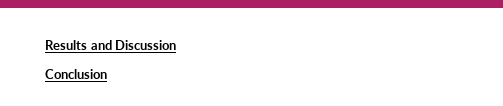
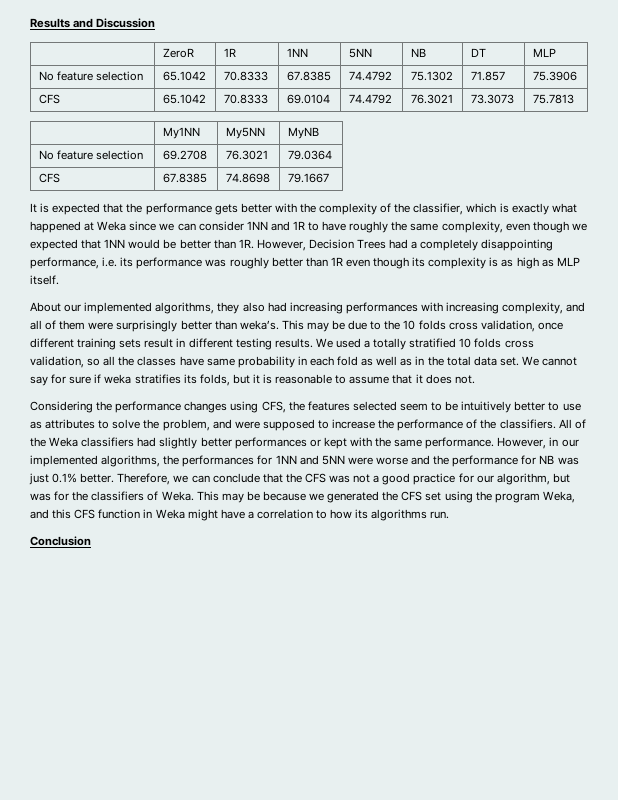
(177, 45) none -> [162,48,194,58] [223,48,236,57] [286,48,308,57] [348,48,372,58] [410,48,426,57] [470,48,486,57] [532,48,556,57] [38,71,143,81] [162,71,206,81] [223,71,268,81] [286,71,331,81] [348,71,392,81] [410,71,453,81] [470,71,505,81] [532,71,577,81] [38,94,60,104] [162,94,206,104] [223,94,268,104] [286,94,330,104] [348,94,392,104] [410,94,453,104] [470,94,514,104] [532,94,574,104] [162,127,200,139] [225,127,265,139] [287,127,319,139] [38,150,143,160] [162,150,207,160] [225,150,268,160] [287,150,332,160] [38,173,60,183] [162,173,207,183] [225,173,270,183] [287,173,329,183] [30,203,577,215] [30,221,587,233] [30,239,554,251] [30,257,580,269] [30,275,59,285] [30,302,586,314] [30,320,563,332] [30,338,534,350] [30,356,578,368] [30,374,475,386] [30,401,581,413] [30,419,586,431] [30,437,579,449] [30,455,579,467] [29,473,570,485] [30,491,575,503] [30,509,450,521] // | ZeroR | 1R | 1NN | 5NN | NB | DT | MLP // No feature selection | 65.1042 | 70.8333 | 67.8385 | 74.4792 | 75.1302 | 71.857 | 75.3906 // CFS | 65.1042 | 70.8333 | 69.0104 | 74.4792 | 76.3021 | 73.3073 | 75.7813 // | My1NN | My5NN | MyNB // No feature selection | 69.2708 | 76.3021 | 79.0364 // CFS | 67.8385 | 74.8698 | 79.1667 // It is expected that the performance gets better with the complexity of the classifier, which is exactly what happened at Weka since we can consider 1NN and 1R to have roughly the same complexity, even though we expected that 1NN would be better than 1R. However, Decision Trees had a completely disappointing performance, i.e. its performance was roughly better than 1R even though its complexity is as high as MLP itself. // About our implemented algorithms, they also had increasing performances with increasing complexity, and all of them were surprisingly better than weka’s. This may be due to the 10 folds cross validation, once different training sets result in different testing results. We used a totally stratified 10 folds cross validation, so all the classes have same probability in each fold as well as in the total data set. We cannot say for sure if weka stratifies its folds, but it is reasonable to assume that it does not. // Considering the performance changes using CFS, the features selected seem to be intuitively better to use as attributes to solve the problem, and were supposed to increase the performance of the classifiers. All of the Weka classifiers had slightly better performances or kept with the same performance. However, in our implemented algorithms, the performances for 1NN and 5NN were worse and the performance for NB was just 0.1% better. Therefore, we can conclude that the CFS was not a good practice for our algorithm, but was for the classifiers of Weka. This may be because we generated the CFS set using the program Weka, and this CFS function in Weka might have a correlation to how its algorithms run.

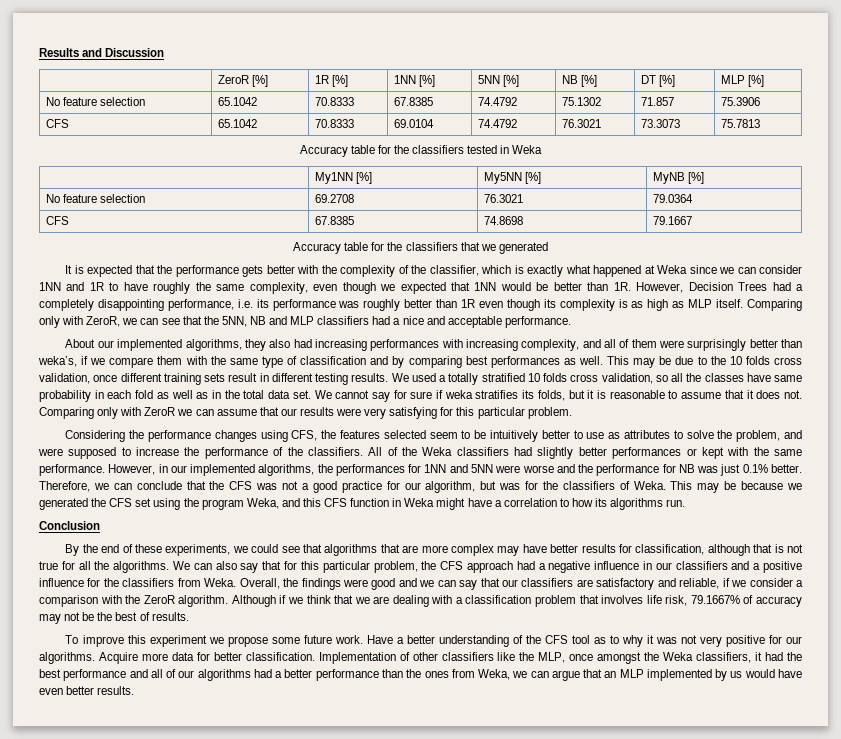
[223,48,236,57] [286,48,308,57] [348,48,372,58] [410,48,426,57] | 1R | 1NN | 5NN | NB -> [251,75,268,87] [314,75,348,87] [393,75,435,87] [477,75,519,87] [561,75,597,87] [%] | 1R [%] | 1NN [%] | 5NN [%] | NB [%]
[532,48,556,57] | MLP -> [658,75,675,87] [720,75,764,87] [%] | MLP [%]
(574, 99) none -> [299,145,543,157] // Accuracy table for the classifiers tested in Weka
(200, 133) none -> [355,172,372,184] [%]
(265, 133) none -> [524,172,541,184] [%]
(319, 133) none -> [687,172,704,184] [%]
(329, 178) none -> [293,242,548,254] // Accuracy table for the classifiers that we generated
(59, 280) none -> [747,299,803,311] [39,316,571,328] Comparing only with ZeroR, we can see that the 5NN, NB and MLP classifiers had a nice and acceptable performance.
[239,320,279,330] weka’s. -> [38,356,603,368] weka’s, if we compare them with the same type of classification and by comparing best performances as well.
(475, 379) none -> [39,407,572,419] Comparing only with ZeroR we can assume that our results were very satisfying for this particular problem.
(91, 541) none -> [65,544,804,556] [39,561,802,573] [39,578,804,590] [39,595,803,607] [39,612,189,624] [65,635,802,647] [39,652,803,664] [39,669,802,681] [39,686,135,695] // By the end of these experiments, we could see that algorithms that are more complex may have better results for classification, although that is not true for all the algorithms. We can also say that for this particular problem, the CFS approach had a negative influence in our classifiers and a positive influence for the classifiers from Weka. Overall, the findings were good and we can say that our classifiers are satisfactory and reliable, if we consider a comparison with the ZeroR algorithm. Although if we think that we are dealing with a classification problem that involves life risk, 79.1667% of accuracy may not be the best of results. // To improve this experiment we propose some future work. Have a better understanding of the CFS tool as to why it was not very positive for our algorithms. Acquire more data for better classification. Implementation of other classifiers like the MLP, once amongst the Weka classifiers, it had the best performance and all of our algorithms had a better performance than the ones from Weka, we can argue that an MLP implemented by us would have even better results.

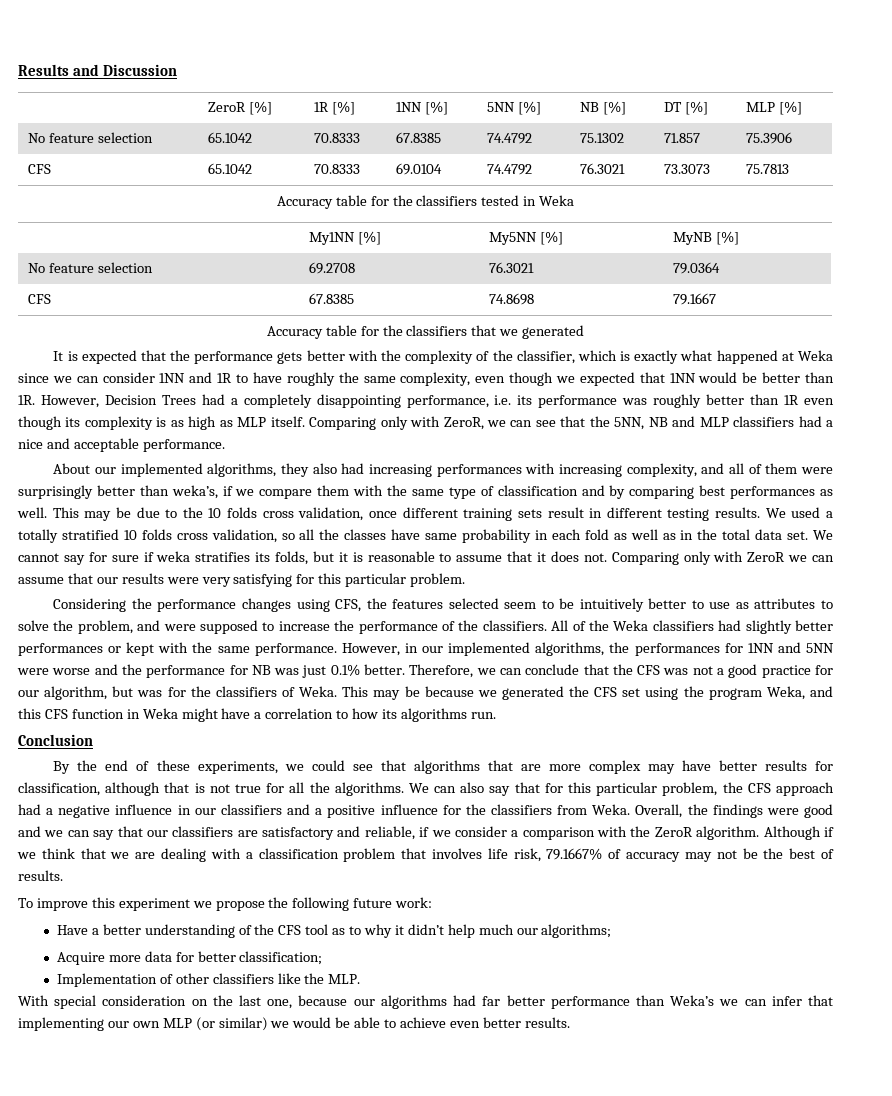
[271,635,363,644] some future work. -> [268,897,433,911] the following future work: //
[655,635,802,647] [39,652,95,664] was not very positive for our algorithms. -> [407,924,612,938] didn’t help much our algorithms; //
[245,652,315,661] classification. -> [239,951,323,965] classification; //
[538,652,803,664] [39,669,177,681] MLP, once amongst the Weka classifiers, it had the best performance and all of -> [328,974,361,984] [18,995,348,1009] MLP. // With special consideration on the last one, because
[275,671,283,678] a -> [482,996,501,1006] far
[406,669,802,681] the ones from Weka, we can argue that an MLP implemented by us would have -> [670,995,834,1006] [18,1017,447,1031] Weka’s we can infer that implementing our own MLP (or similar) we would be able to achieve

